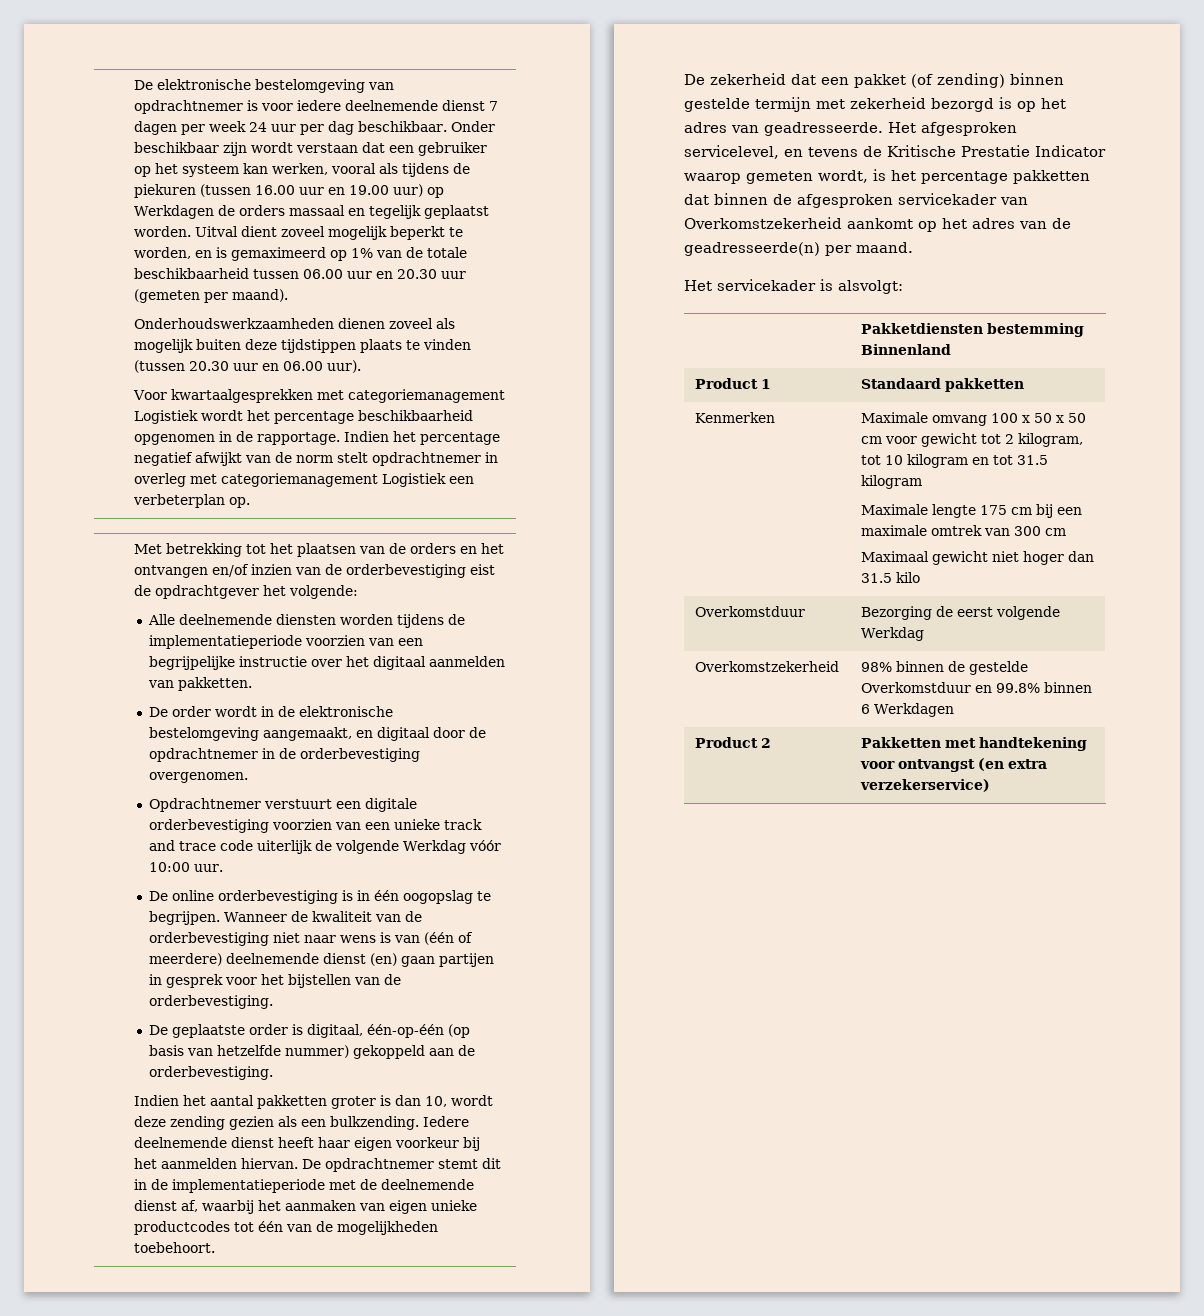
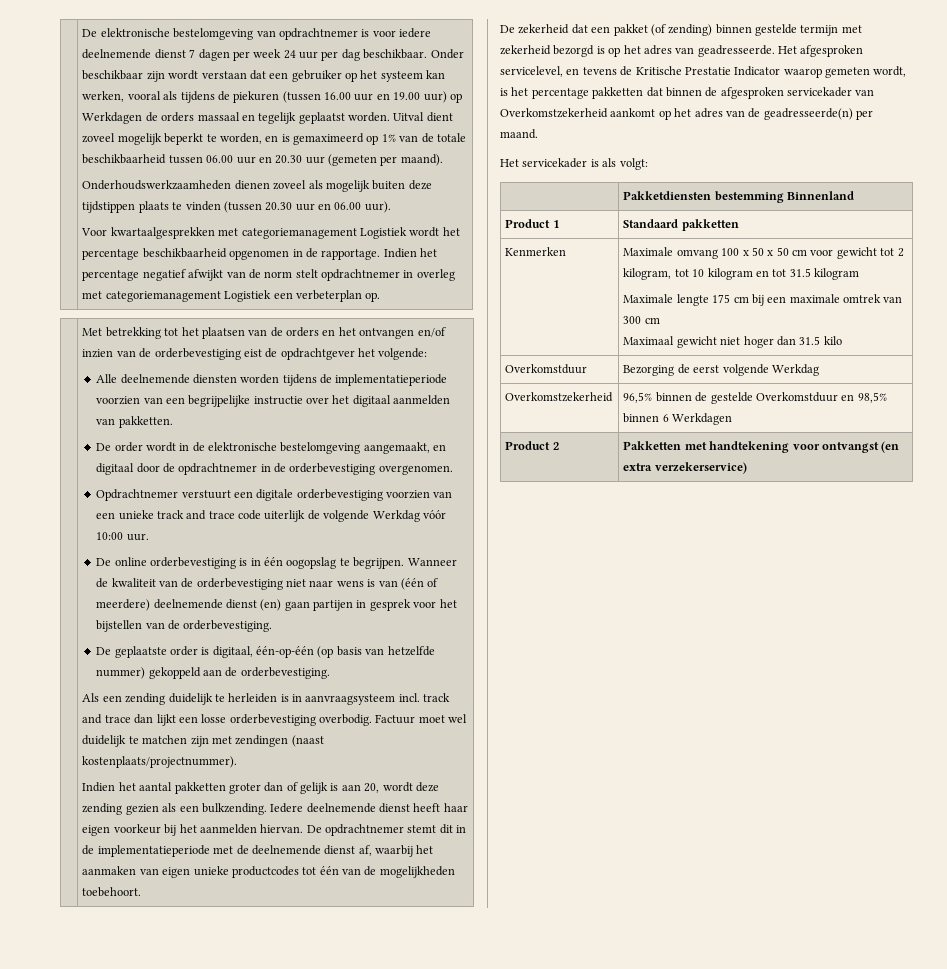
(273, 1073) none -> [82,693,451,705] [82,714,468,726] [82,735,324,747] [82,756,238,768] // Als een zending duidelijk te herleiden is in aanvraagsysteem incl. track and trace dan lijkt een losse orderbevestiging overbodig. Factuur moet wel duidelijk te matchen zijn met zendingen (naast kostenplaats/projectnummer).
[379,1095,447,1107] is dan 10, -> [264,782,380,794] dan of gelijk is aan 20,
[838,280,903,294] alsvolgt: -> [602,158,648,170] als volgt:
[860,662,892,672] 98% -> [623,392,653,403] 96,5%
[995,683,1040,693] 99.8% -> [857,392,887,403] 98,5%

